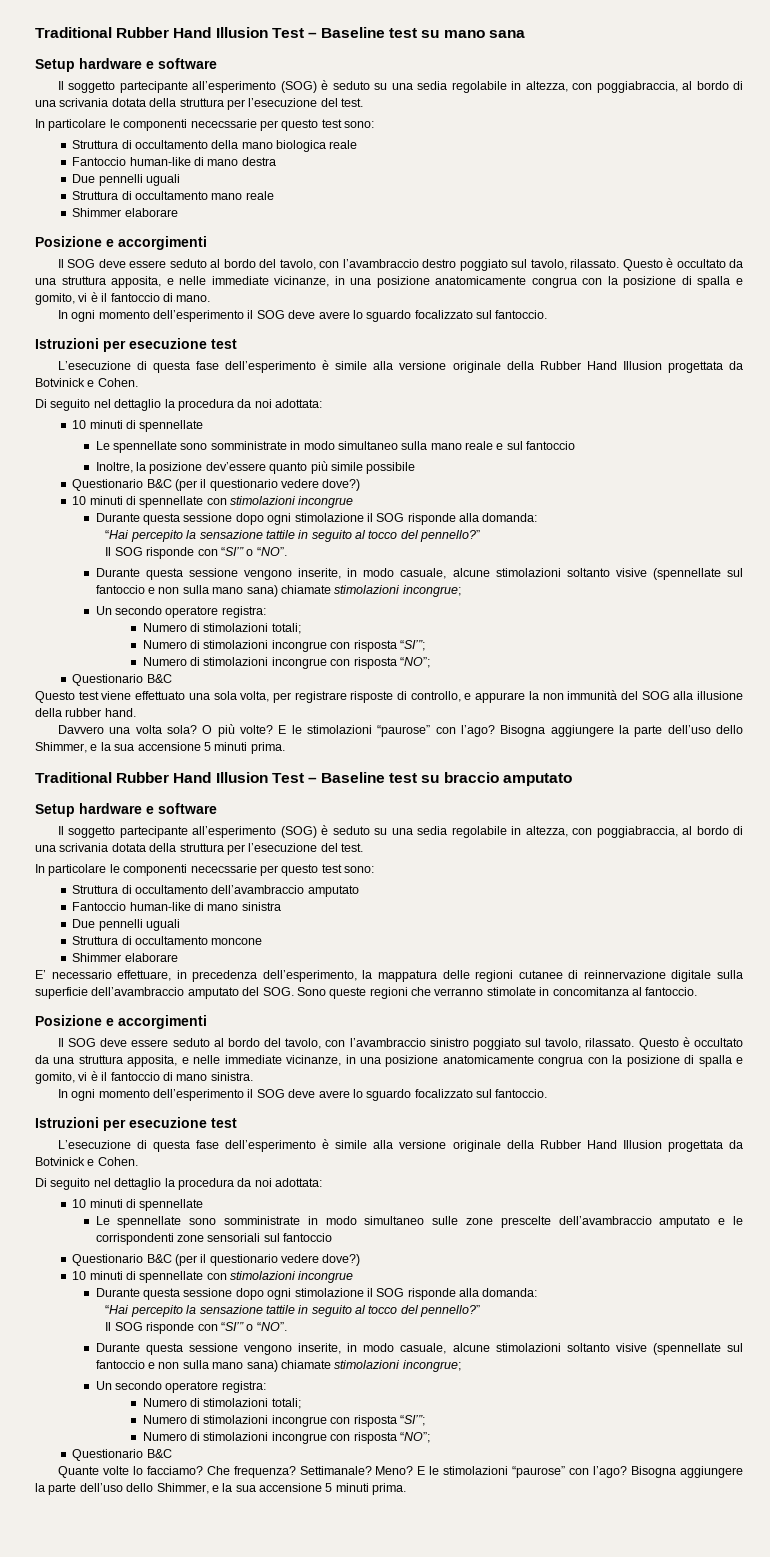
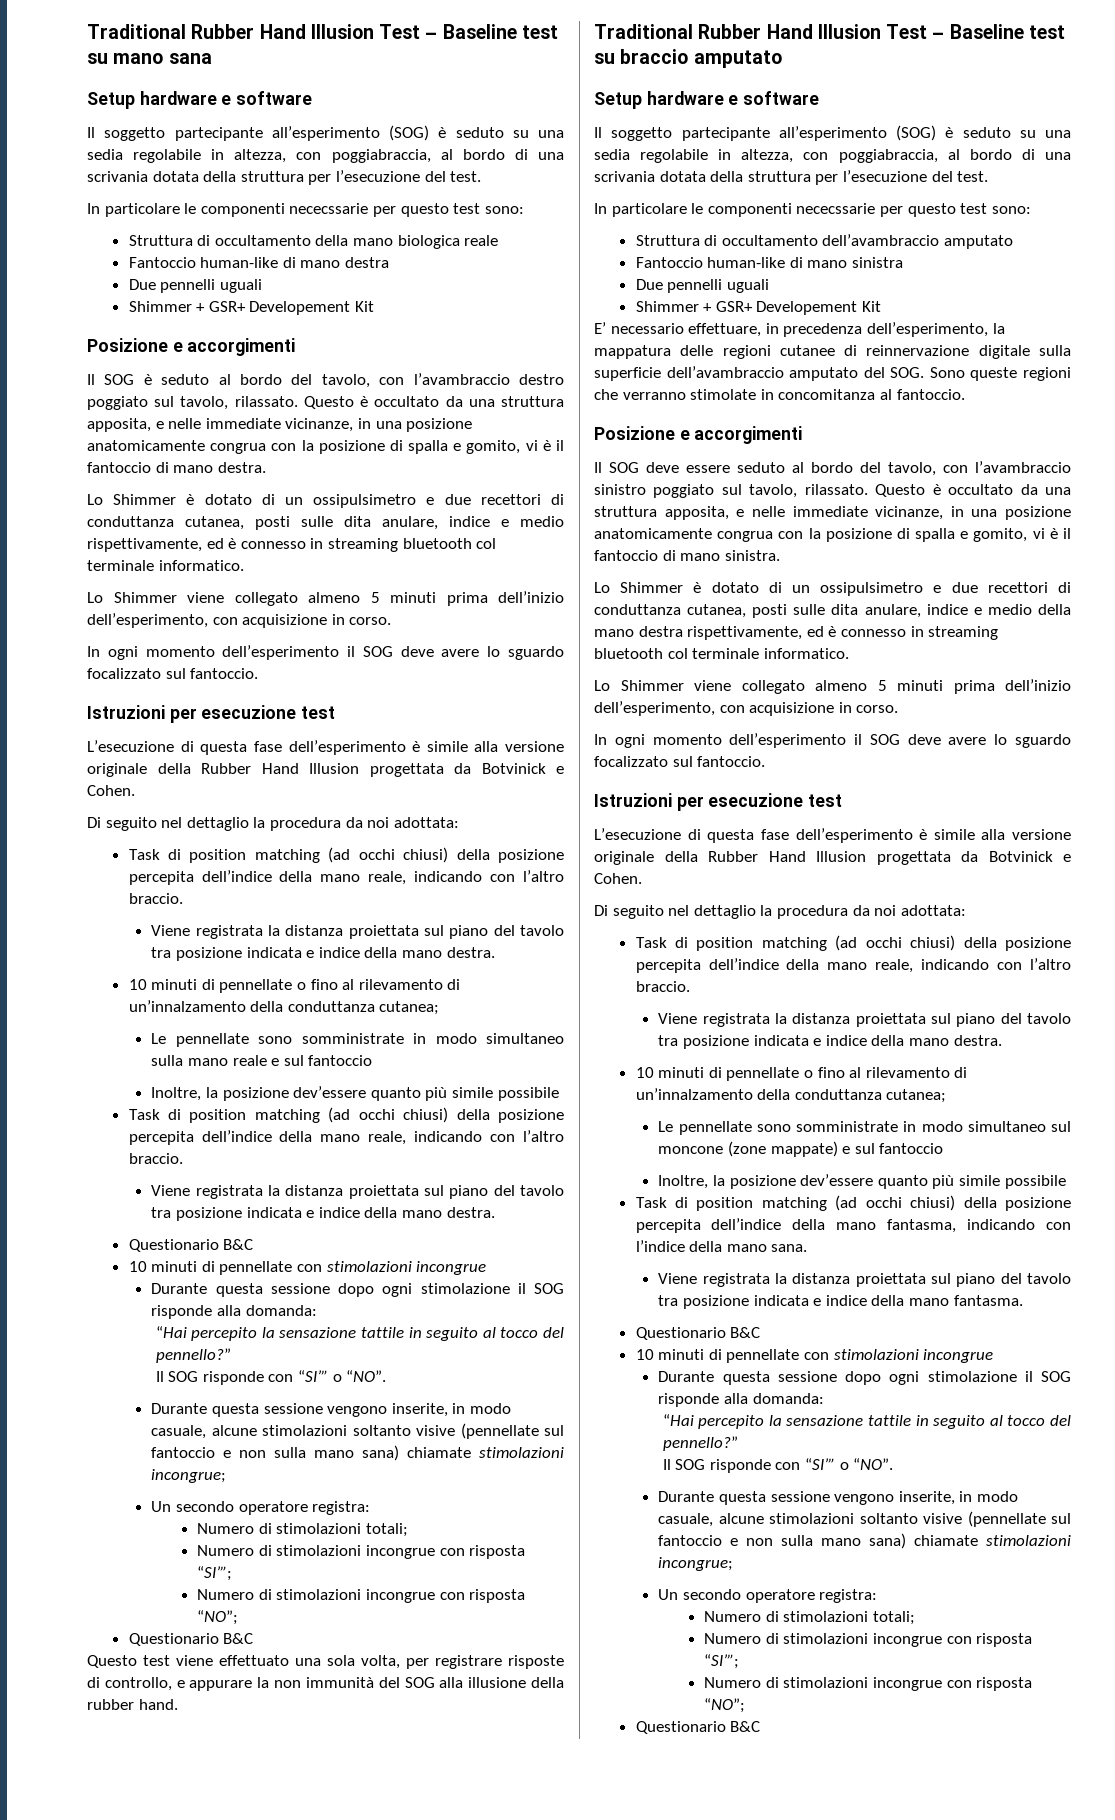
[72,191,274,200] [72,208,178,217] [35,236,207,250] [57,259,167,268] Struttura di occultamento mano reale // Shimmer elaborare // Posizione e accorgimenti // Il SOG deve essere -> [128,301,374,315] [87,338,296,356] [87,374,152,385] Shimmer + GSR+ Developement Kit // Posizione e accorgimenti // Il SOG è
[176,295,211,302] mano. -> [173,462,266,473] [87,494,564,508] [87,516,564,530] [87,538,497,552] [87,560,244,571] [87,591,564,606] [87,613,392,628] mano destra. // Lo Shimmer è dotato di un ossipulsimetro e due recettori di conduttanza cutanea, posti sulle dita anulare, indice e medio rispettivamente, ed è connesso in streaming bluetooth col terminale informatico. // Lo Shimmer viene collegato almeno 5 minuti prima dell’inizio dell’esperimento, con acquisizione in corso.
[72,420,204,432] [95,441,178,453] 10 minuti di spennellate // Le spennellate -> [128,847,564,863] [128,870,564,885] [128,893,183,904] [151,925,564,939] [151,947,495,961] [128,979,461,993] [128,1000,440,1015] [151,1033,249,1047] Task di position matching (ad occhi chiusi) della posizione percepita dell’indice della mano reale, indicando con l’altro braccio. // Viene registrata la distanza proiettata sul piano del tavolo tra posizione indicata e indice della mano destra. // 10 minuti di pennellate o fino al rilevamento di un’innalzamento della conduttanza cutanea; // Le pennellate
[72,479,361,491] [72,496,204,508] Questionario B&C (per il questionario vedere dove?) // 10 minuti di spennellate -> [128,1107,564,1123] [128,1130,564,1145] [128,1153,183,1164] [151,1185,564,1199] [151,1207,495,1221] [128,1239,254,1252] [128,1261,293,1275] Task di position matching (ad occhi chiusi) della posizione percepita dell’indice della mano reale, indicando con l’altro braccio. // Viene registrata la distanza proiettata sul piano del tavolo tra posizione indicata e indice della mano destra. // Questionario B&C // 10 minuti di pennellate
[652,568,721,580] (spennellate -> [460,1423,539,1439] (pennellate
[57,724,744,737] [35,742,285,754] // Davvero una volta sola? O più volte? E le stimolazioni “paurose” con l’ago? Bisogna aggiungere la parte dell’uso dello Shimmer, e la sua accensione 5 minuti prima. -> (178, 1704) none
[72,936,263,945] [72,953,178,962] Struttura di occultamento moncone // Shimmer elaborare -> [635,301,881,315] Shimmer + GSR+ Developement Kit
(253, 1076) none -> [594,582,1071,596] [594,604,1071,618] [594,626,999,640] [594,648,849,659] [594,679,1071,694] [594,701,899,716] // Lo Shimmer è dotato di un ossipulsimetro e due recettori di conduttanza cutanea, posti sulle dita anulare, indice e medio della mano destra rispettivamente, ed è connesso in streaming bluetooth col terminale informatico. // Lo Shimmer viene collegato almeno 5 minuti prima dell’inizio dell’esperimento, con acquisizione in corso.
[72,1199,204,1211] [95,1216,744,1228] [95,1233,333,1245] [72,1254,361,1266] [72,1271,204,1283] 10 minuti di spennellate // Le spennellate sono somministrate in modo simultaneo sulle zone prescelte dell’avambraccio amputato e le corrispondenti zone sensoriali sul fantoccio // Questionario B&C (per il questionario vedere dove?) // 10 minuti di spennellate -> [635,935,1071,951] [635,958,1071,973] [635,981,690,992] [658,1013,1071,1027] [658,1035,1002,1049] [635,1067,968,1081] [635,1088,947,1103] [658,1121,1071,1135] [658,1141,944,1157] [658,1174,1066,1189] [635,1195,1071,1211] [635,1218,1071,1233] [635,1240,808,1252] [658,1273,1071,1287] [658,1295,1023,1309] [635,1327,761,1340] [635,1349,800,1363] Task di position matching (ad occhi chiusi) della posizione percepita dell’indice della mano reale, indicando con l’altro braccio. // Viene registrata la distanza proiettata sul piano del tavolo tra posizione indicata e indice della mano destra. // 10 minuti di pennellate o fino al rilevamento di un’innalzamento della conduttanza cutanea; // Le pennellate sono somministrate in modo simultaneo sul moncone (zone mappate) e sul fantoccio // Inoltre, la posizione dev’essere quanto più simile possibile // Task di position matching (ad occhi chiusi) della posizione percepita dell’indice della mano fantasma, indicando con l’indice della mano sana. // Viene registrata la distanza proiettata sul piano del tavolo tra posizione indicata e indice della mano fantasma. // Questionario B&C // 10 minuti di pennellate
[652,1343,721,1355] (spennellate -> [967,1511,1046,1527] (pennellate
[57,1466,743,1478] [35,1483,407,1495] // Quante volte lo facciamo? Che frequenza? Settimanale? Meno? E le stimolazioni “paurose” con l’ago? Bisogna aggiungere la parte dell’uso dello Shimmer, e la sua accensione 5 minuti prima. -> (761, 1726) none

